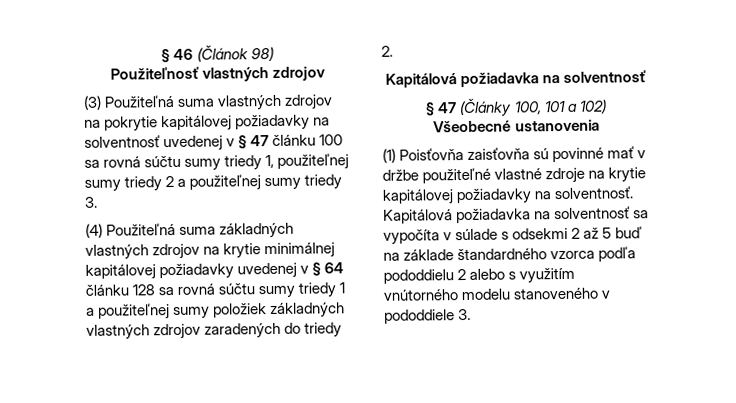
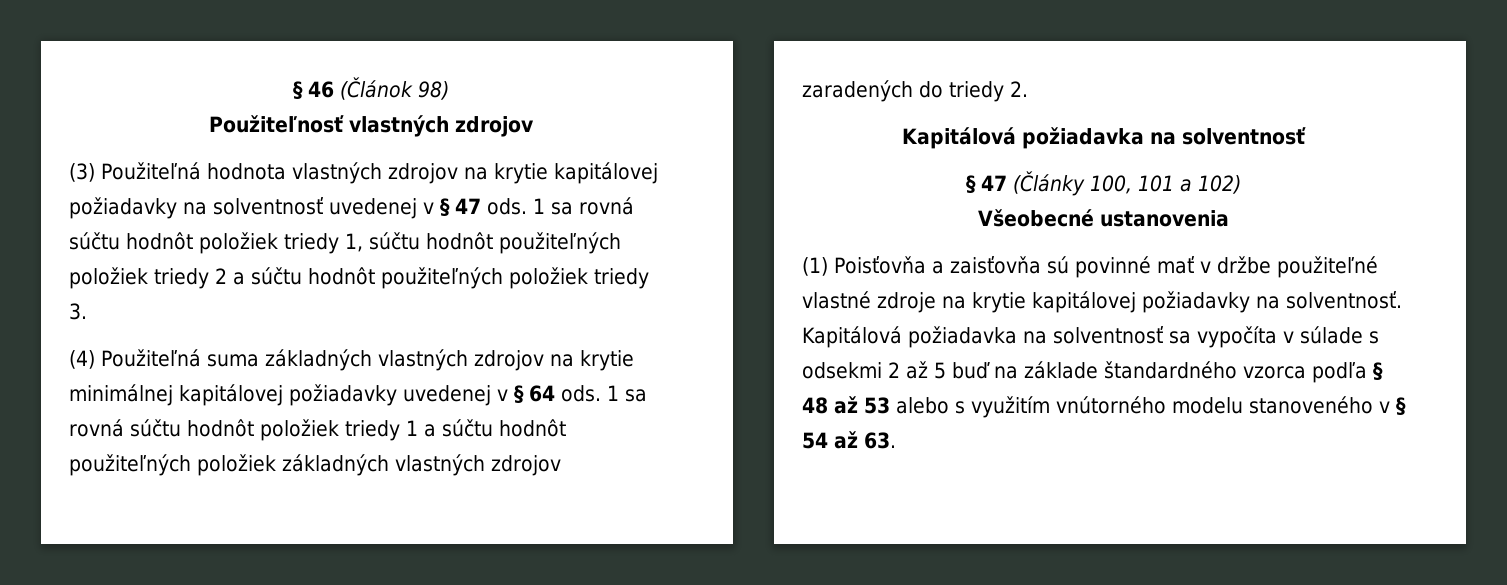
[177,94,334,111] [84,116,159,132] suma vlastných zdrojov na pokrytie -> [206,162,548,184] hodnota vlastných zdrojov na krytie
[272,134,344,146] [84,153,350,171] [84,174,302,192] článku 100 sa rovná súčtu sumy triedy 1, použiteľnej sumy triedy 2 a použiteľnej sumy -> [486,197,634,215] [69,232,621,254] [69,267,588,289] ods. 1 sa rovná súčtu hodnôt položiek triedy 1, súčtu hodnôt použiteľných položiek triedy 2 a súčtu hodnôt použiteľných položiek
[85,283,296,299] článku 128 sa rovná súčtu sumy -> [560,385,647,402] [69,419,339,441] ods. 1 sa rovná súčtu hodnôt položiek
[98,303,211,320] použiteľnej sumy -> [442,419,566,437] [69,454,191,476] súčtu hodnôt použiteľných
(465, 154) none -> [931,261,944,274] a
[383,268,467,284] pododdielu 2 -> [1373,362,1383,380] [802,396,890,414] § 48 až 53
[384,308,472,324] pododdiele 3. -> [1396,397,1406,415] [802,431,896,449] § 54 až 63.

